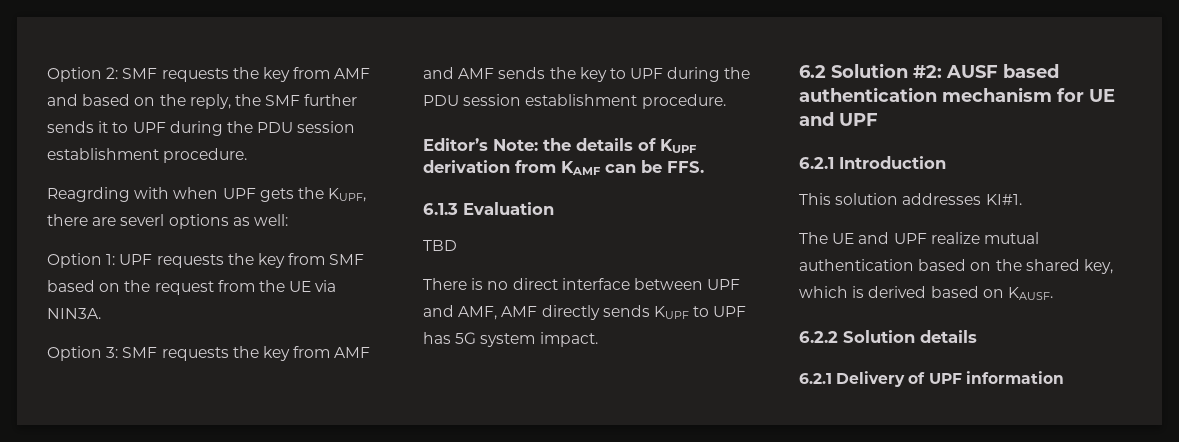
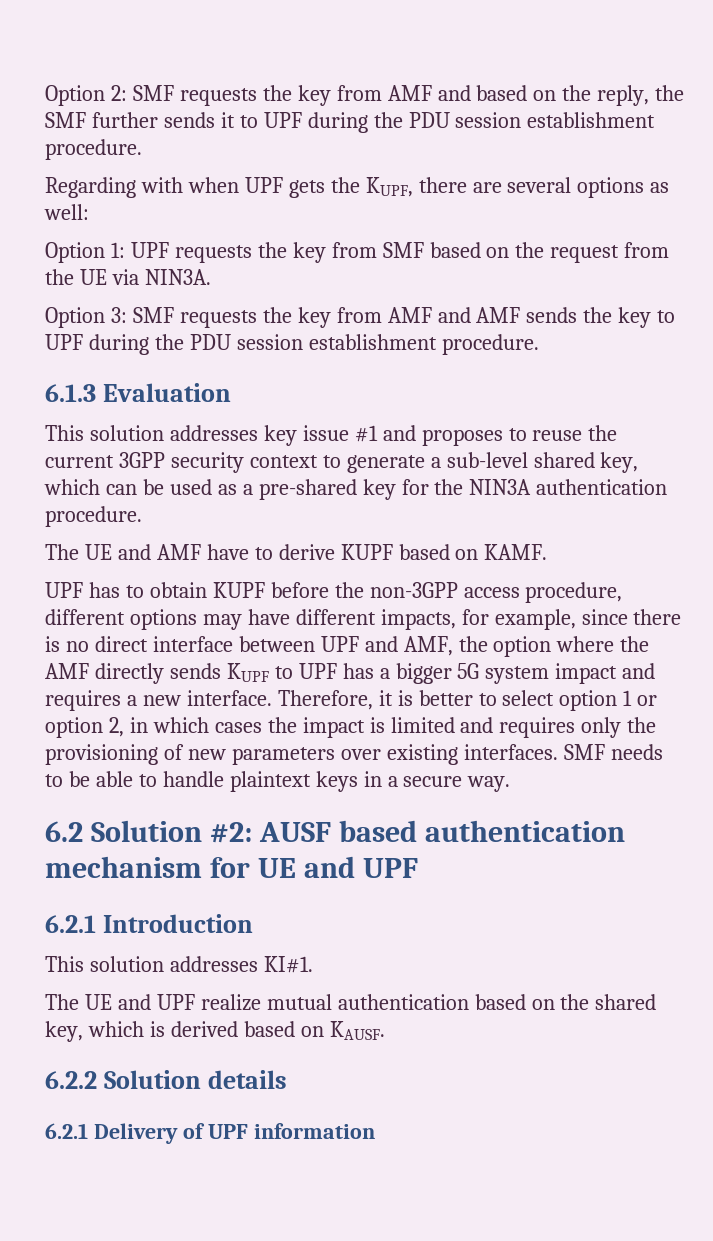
[47,187,130,202] Reagrding -> [45,177,136,198] Regarding
[120,214,165,226] severl -> [507,177,572,193] several
[423,138,697,153] [423,160,704,175] [423,202,554,215] [423,240,457,251] [423,278,467,290] Editor’s Note: the details of KUPF derivation from KAMF can be FFS. // 6.1.3 Evaluation // TBD // There -> [45,383,231,402] [45,425,618,446] [45,452,639,473] [44,479,668,500] [45,506,142,527] [45,544,548,560] [45,582,623,603] [45,609,682,630] 6.1.3 Evaluation // This solution addresses key issue #1 and proposes to reuse the current 3GPP security context to generate a sub-level shared key, which can be used as a pre-shared key for the NIN3A authentication procedure. // The UE and AMF have to derive KUPF based on KAMF. // UPF has to obtain KUPF before the non-3GPP access procedure, different options may have different impacts, for example, since there
(498, 313) none -> [458,636,650,657] the option where the
[455,332,598,347] 5G system impact. -> [379,663,656,684] [45,690,658,711] [45,717,657,738] [45,744,663,765] [45,771,511,792] a bigger 5G system impact and requires a new interface. Therefore, it is better to select option 1 or option 2, in which cases the impact is limited and requires only the provisioning of new parameters over existing interfaces. SMF needs to be able to handle plaintext keys in a secure way.

